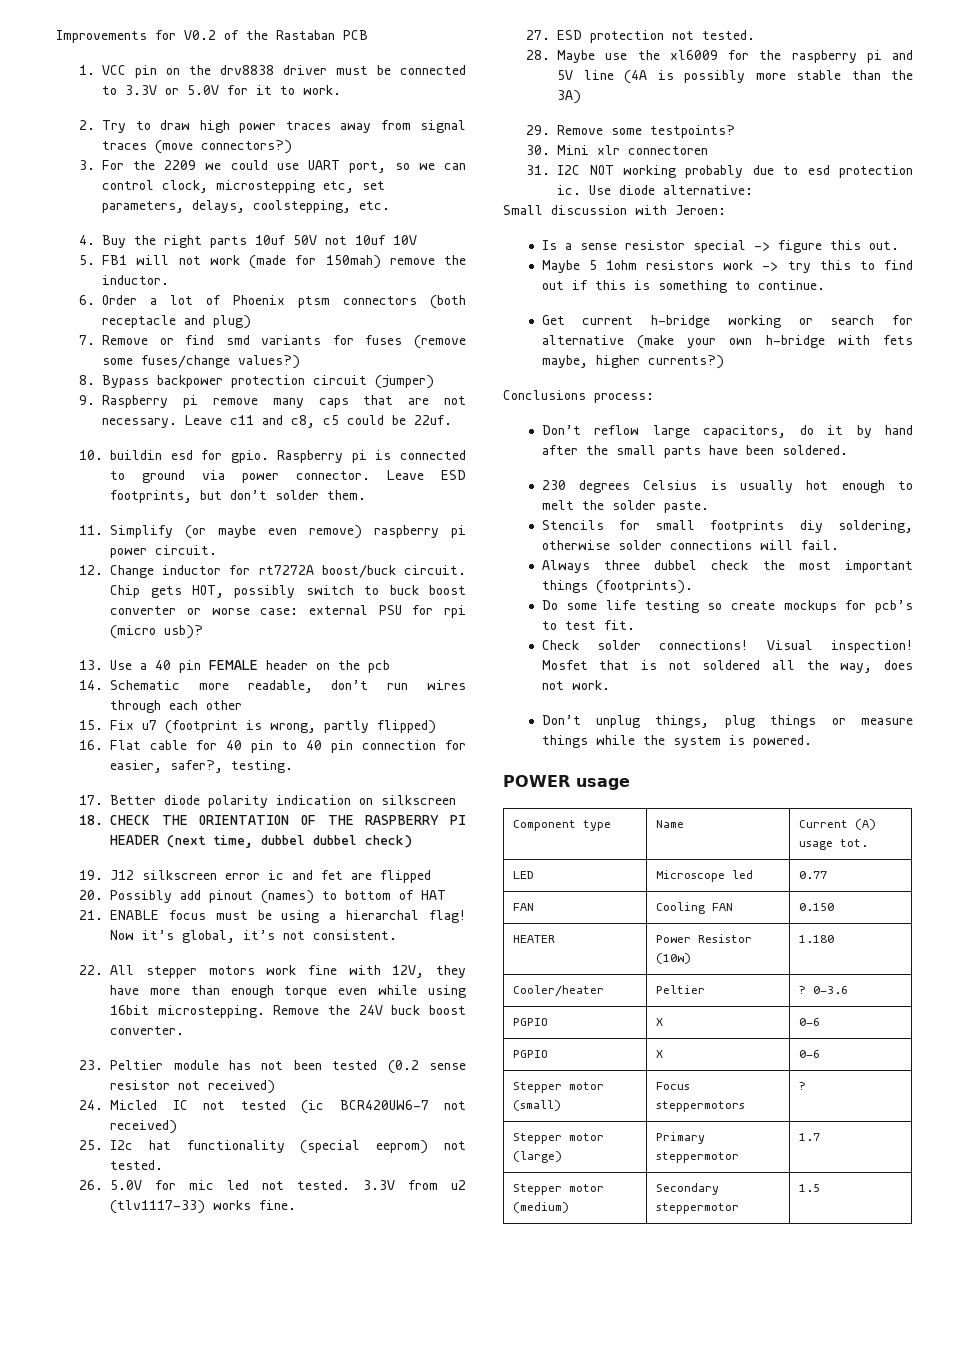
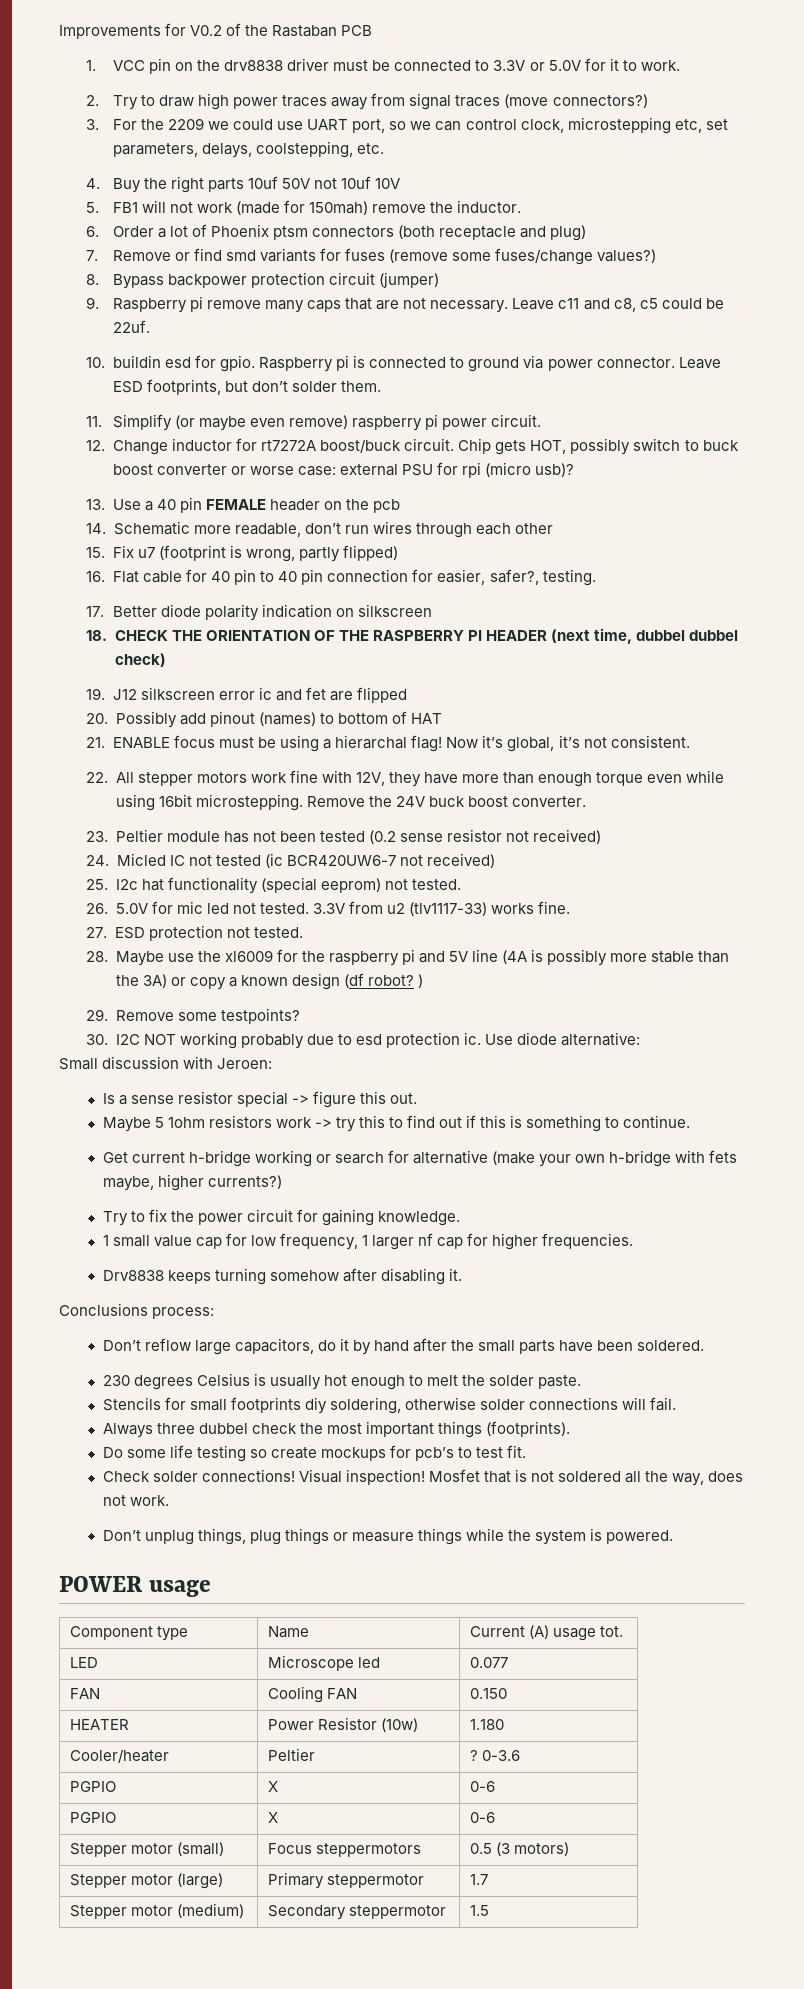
(582, 97) none -> [170,973,423,990] or copy a known design (df robot? )
[557,145,709,155] [526,165,551,175] Mini xlr connectoren // 31. -> (108, 1039) none
(724, 362) none -> [102,1209,460,1226] [102,1233,634,1250] [102,1268,462,1285] // Try to fix the power circuit for gaining knowledge. // 1 small value cap for low frequency, 1 larger nf cap for higher frequencies. // Drv8838 keeps turning somehow after disabling it.
[799,871,828,879] 0.77 -> [469,1657,508,1668] 0.077
[799,1082,807,1090] ? -> [469,1842,569,1856] 0.5 (3 motors)

